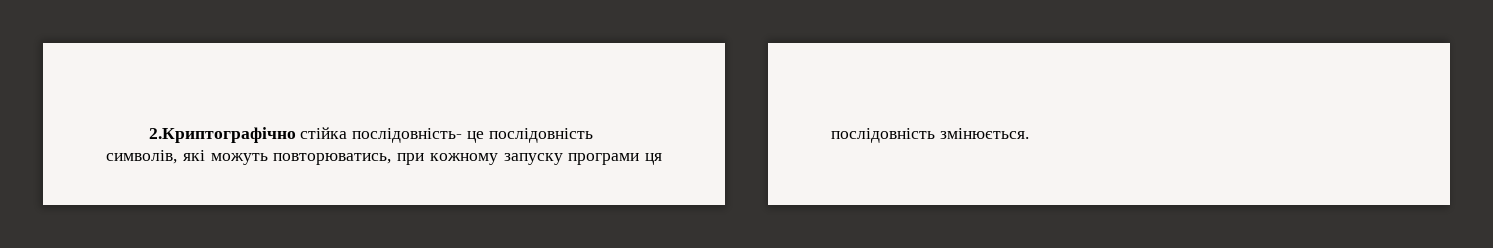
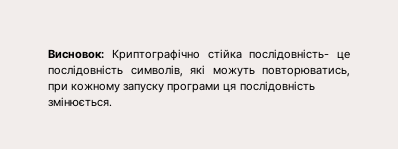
[148,127,296,143] 2.Криптографічно -> [48,49,200,61] Висновок: Криптографічно

